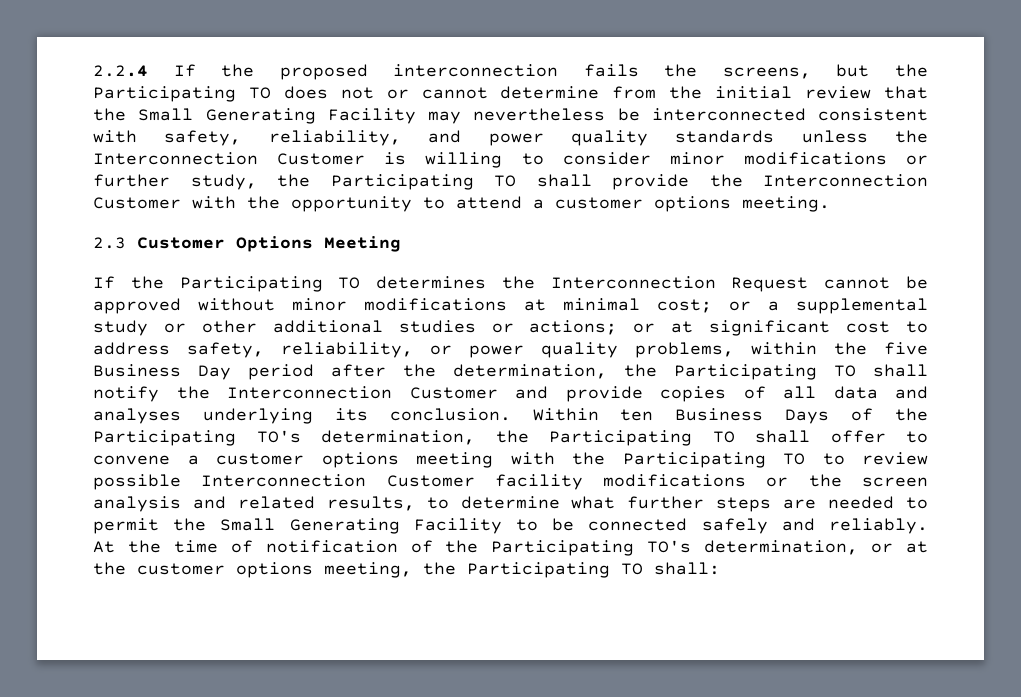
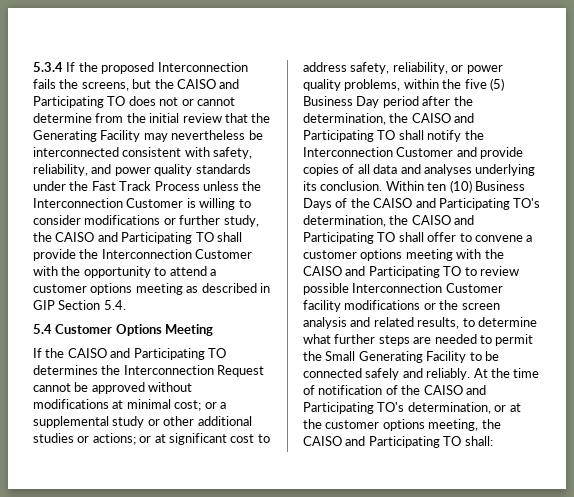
[93,65,148,77] 2.2.4 -> [33,62,63,72] 5.3.4
[393,64,559,77] interconnection -> [157,62,248,72] Interconnection
(928, 70) none -> [176,79,240,89] CAISO and
[138,108,194,121] Small -> (271, 118) none
(775, 136) none -> [33,181,200,191] under the Fast Track Process
[669,152,725,165] minor -> (81, 220) none
(310, 180) none -> [55,232,118,242] CAISO and
[742,196,830,212] [93,237,126,249] meeting. // 2.3 -> [135,283,270,295] [33,300,126,310] [33,324,52,334] meeting as described in GIP Section 5.4. // 5.4
(164, 282) none -> [67,348,131,358] CAISO and
[292,298,347,311] minor -> (193, 387) none
(928, 348) none -> [489,78,504,91] (5)
(657, 370) none -> [411,113,475,123] CAISO and
(654, 415) none -> [449,180,472,193] (10)
(929, 414) none -> [373,198,436,208] CAISO and
(529, 436) none -> [411,215,475,225] CAISO and
(605, 458) none -> [303,266,366,276] CAISO and
(479, 546) none -> [423,385,486,395] CAISO and
(456, 568) none -> [303,436,366,446] CAISO and

